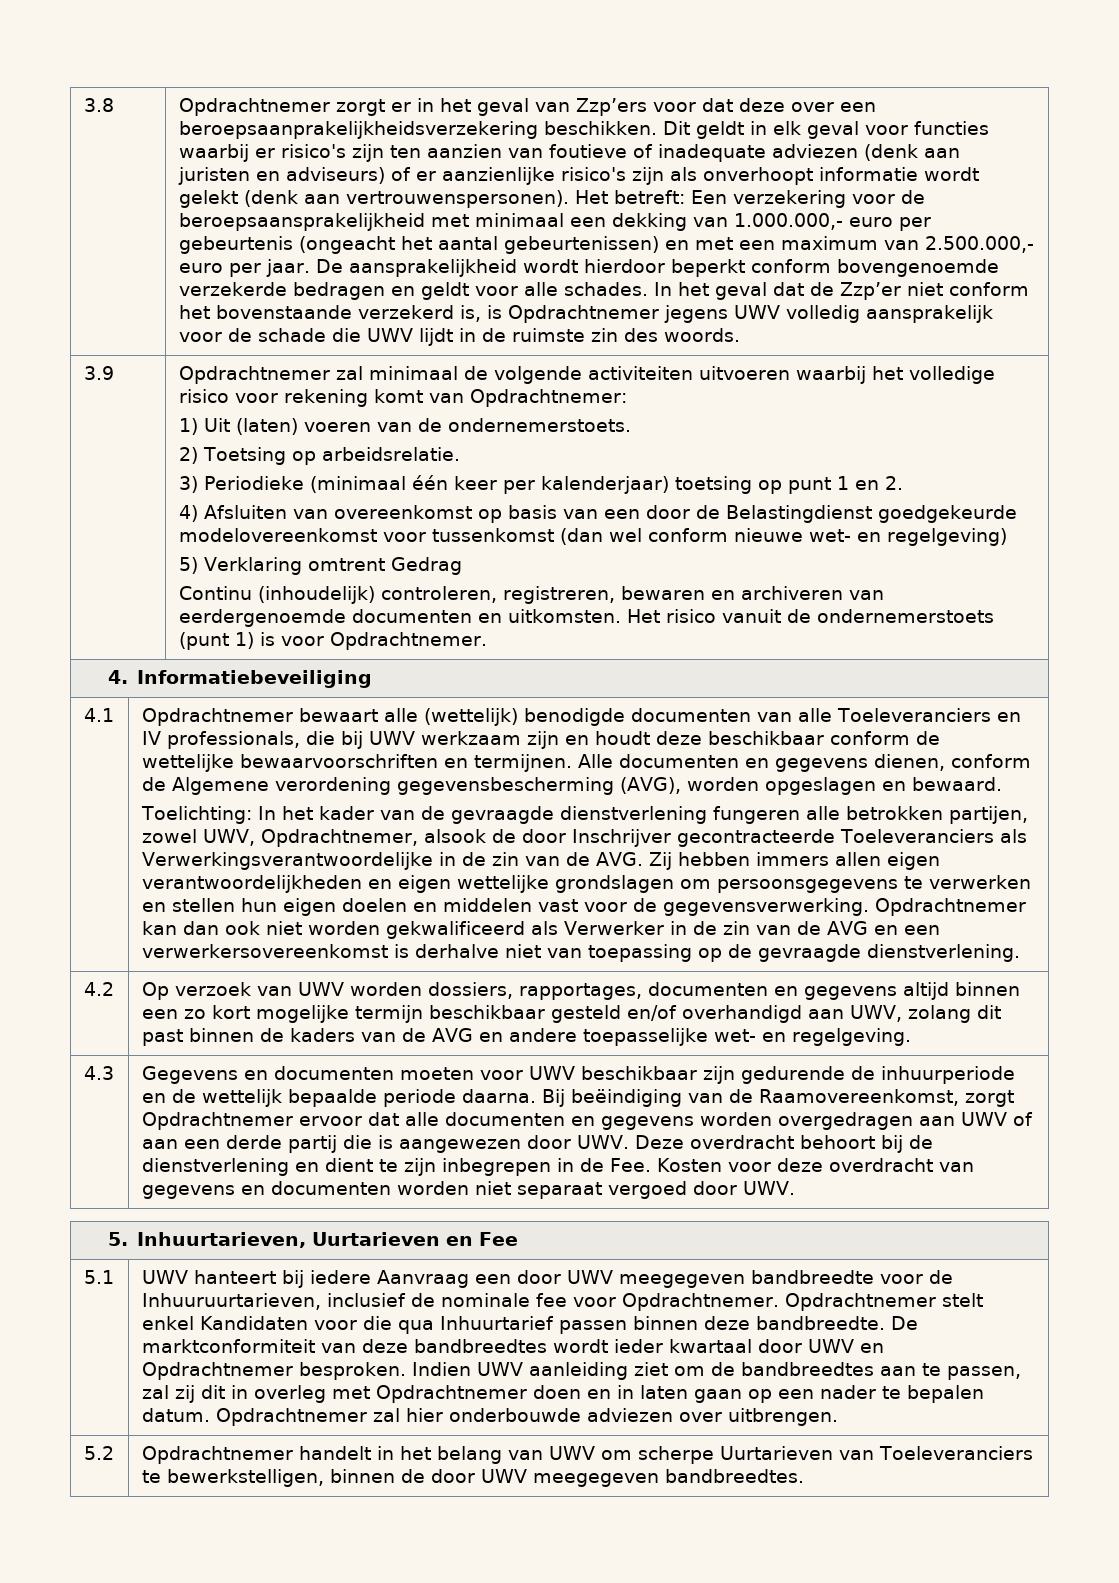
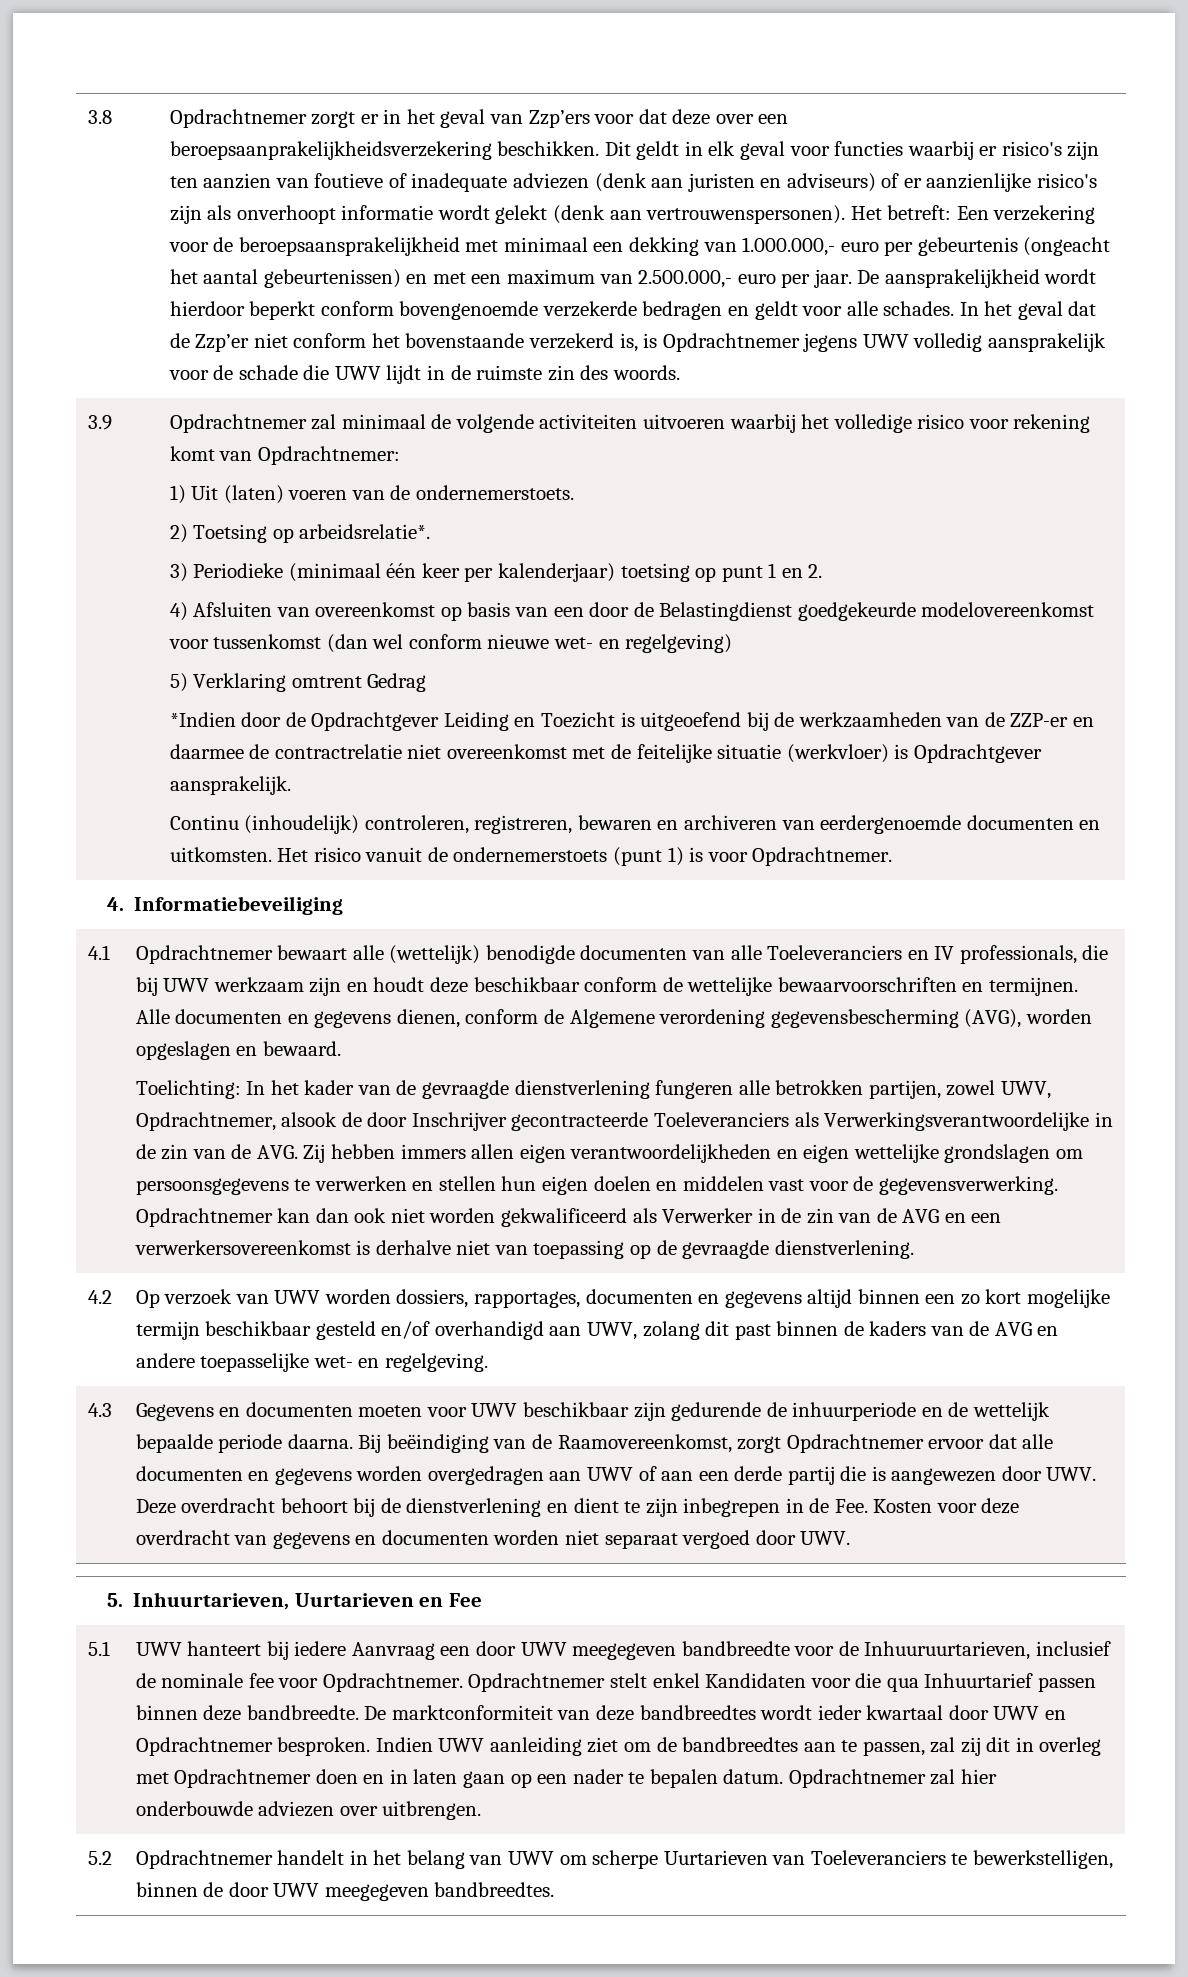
[321,447,460,461] arbeidsrelatie. -> [299,524,431,539] arbeidsrelatie*.
(462, 566) none -> [169,712,1094,731] [169,744,1042,763] [169,776,291,795] // *Indien door de Opdrachtgever Leiding en Toezicht is uitgeoefend bij de werkzaamheden van de ZZP-er en daarmee de contractrelatie niet overeenkomst met de feitelijke situatie (werkvloer) is Opdrachtgever aansprakelijk.

